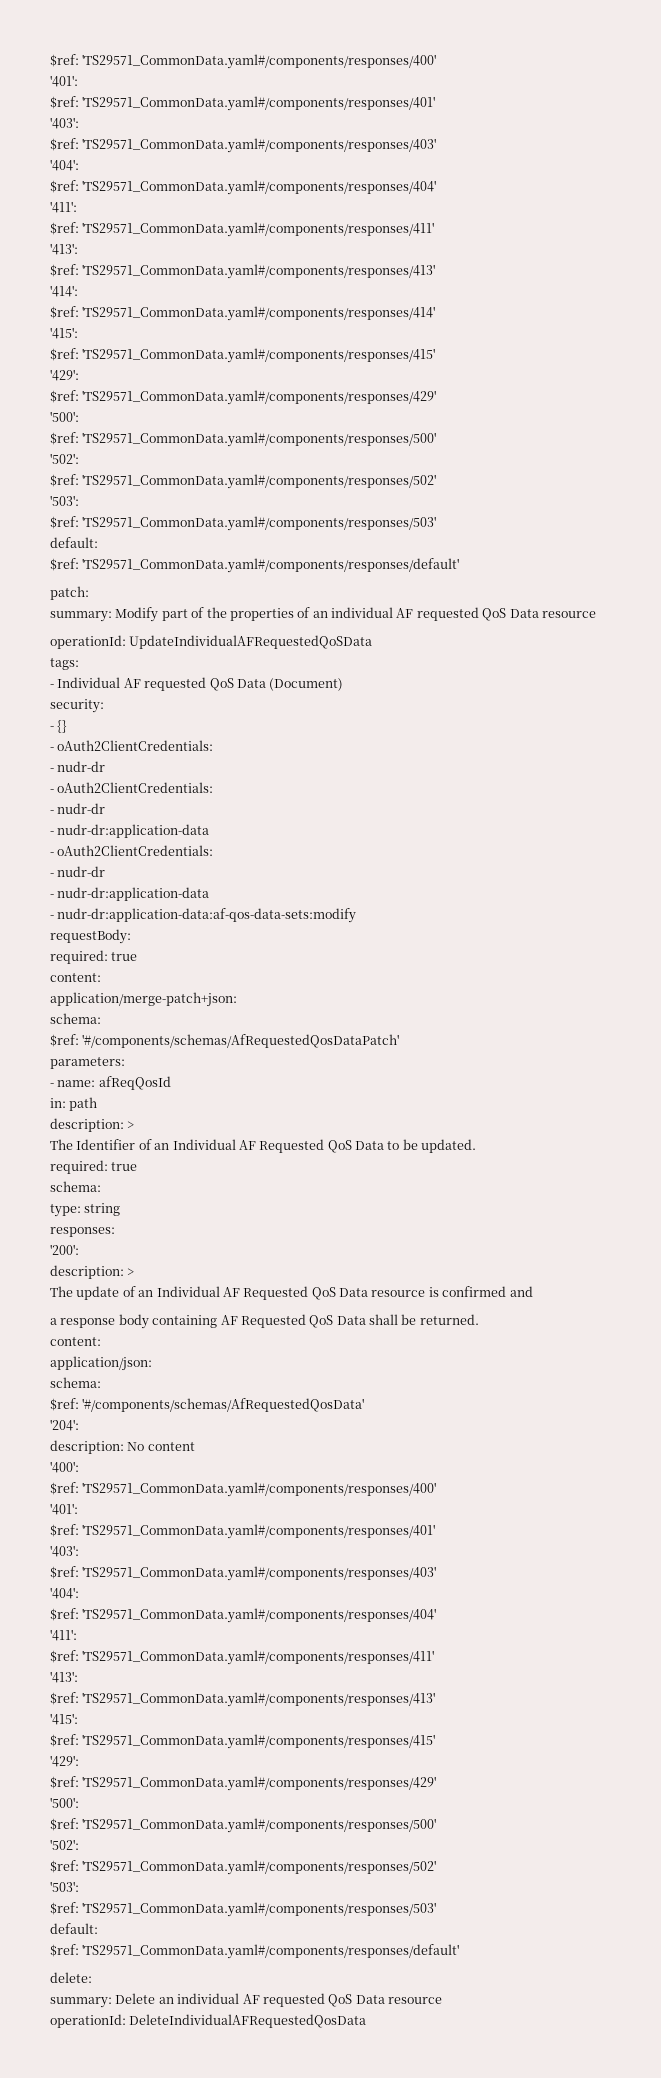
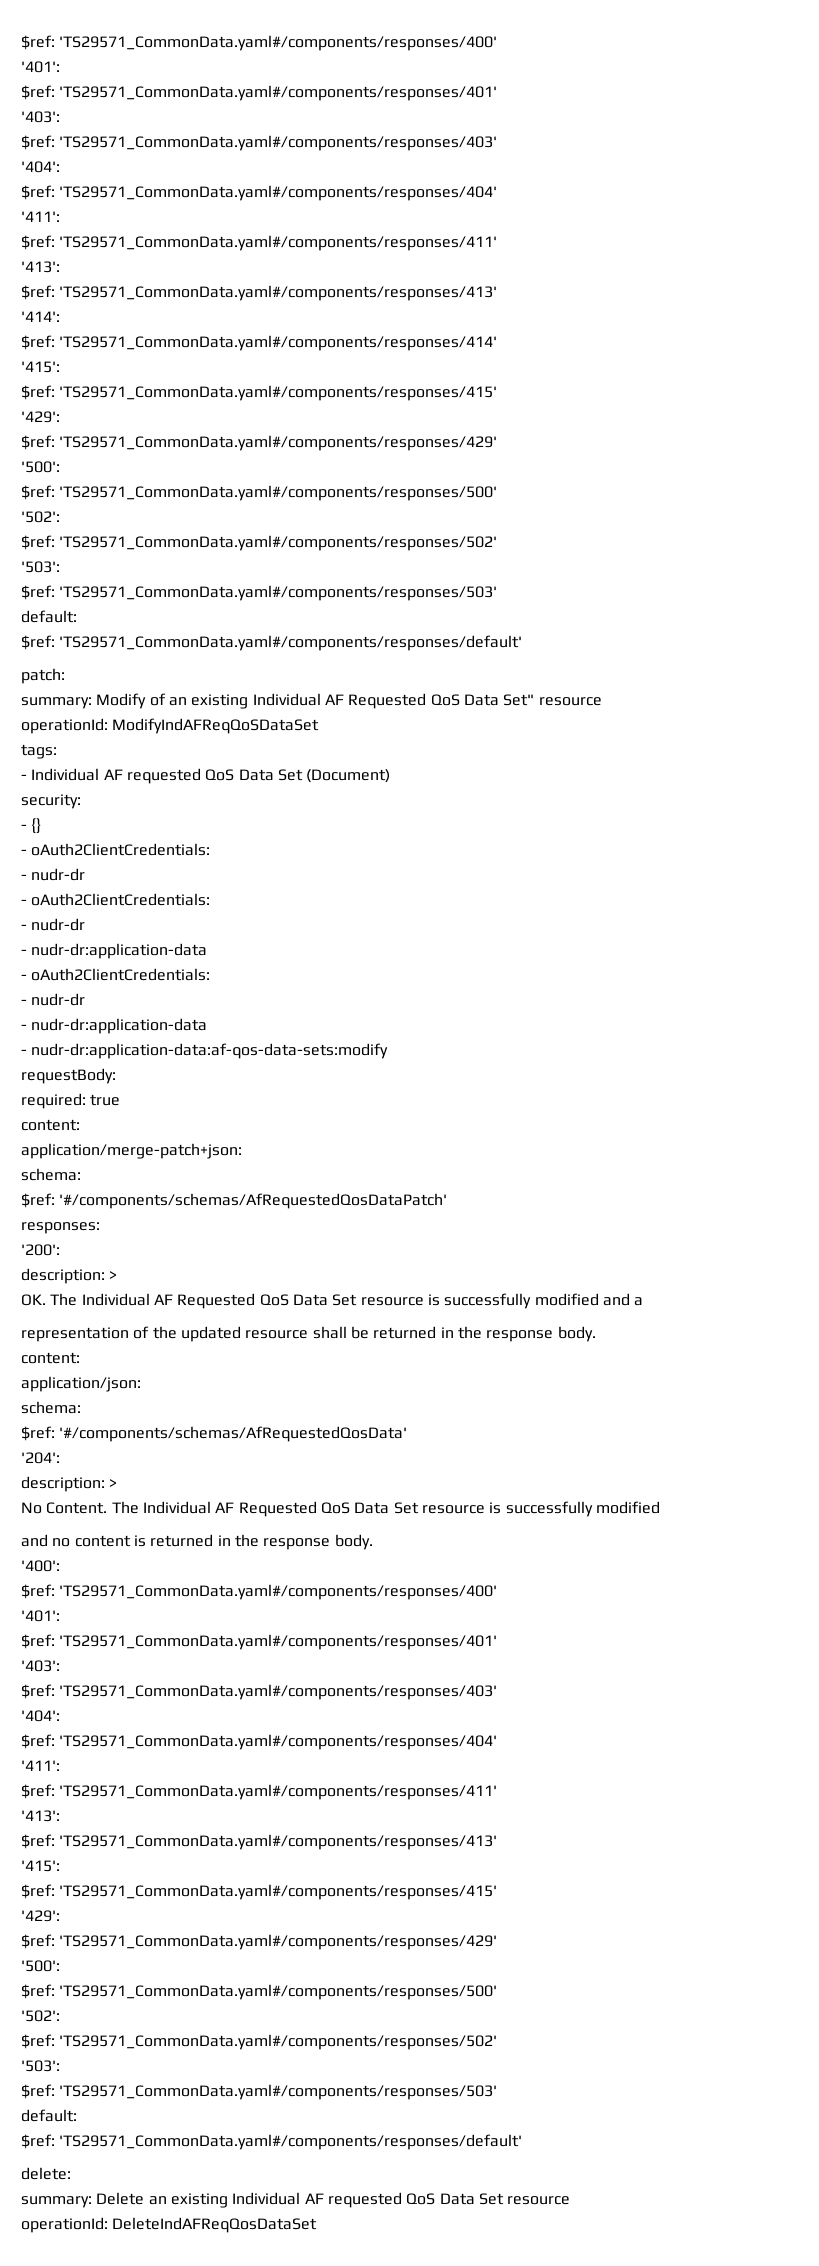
[161,607,596,621] [50,635,373,649] part of the properties of an individual AF requested QoS Data resource // operationId: UpdateIndividualAFRequestedQoSData -> [149,693,602,709] [21,718,320,734] of an existing Individual AF Requested QoS Data Set" resource // operationId: ModifyIndAFReqQoSDataSet
(266, 683) none -> [277,769,303,781] Set
[50,1057,125,1069] [50,1076,171,1090] [50,1097,98,1111] [50,1118,135,1132] [50,1139,477,1153] [50,1160,138,1174] [50,1181,101,1192] [50,1203,121,1217] // parameters: // - name: afReqQosId // in: path // description: > // The Identifier of an Individual AF Requested QoS Data to be updated. // required: true // schema: // type: string -> (448, 1201) none
[50,1286,533,1300] [50,1314,479,1329] The update of an Individual AF Requested QoS Data resource is confirmed and // a response body containing AF Requested QoS Data shall be returned. -> [21,1293,644,1309] [21,1326,596,1342] OK. The Individual AF Requested QoS Data Set resource is successfully modified and a // representation of the updated resource shall be returned in the response body.
[127,1442,195,1451] No content -> [109,1479,118,1488] [21,1501,660,1517] [21,1534,373,1550] > // No Content. The Individual AF Requested QoS Data Set resource is successfully modified // and no content is returned in the response body.
[177,1993,442,2007] [50,2014,367,2028] individual AF requested QoS Data resource // operationId: DeleteIndividualAFRequestedQosData -> [170,2192,571,2208] [21,2217,318,2233] existing Individual AF requested QoS Data Set resource // operationId: DeleteIndAFReqQosDataSet

